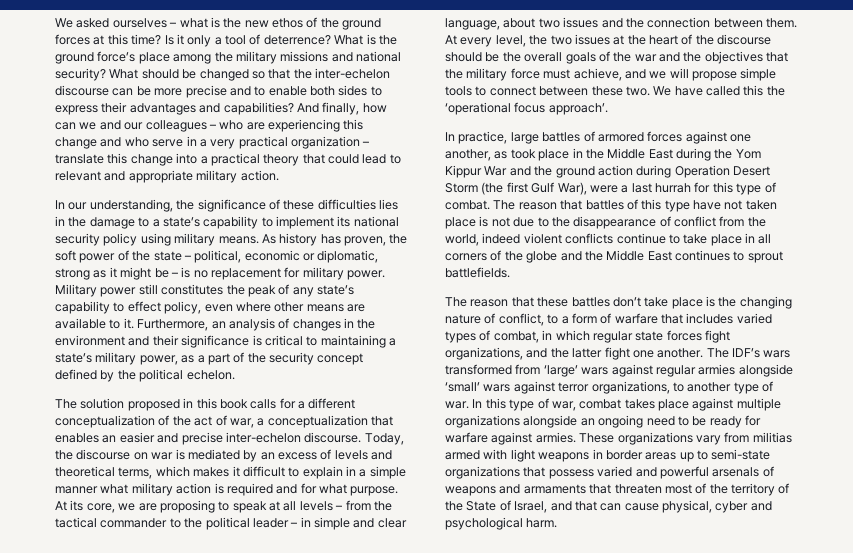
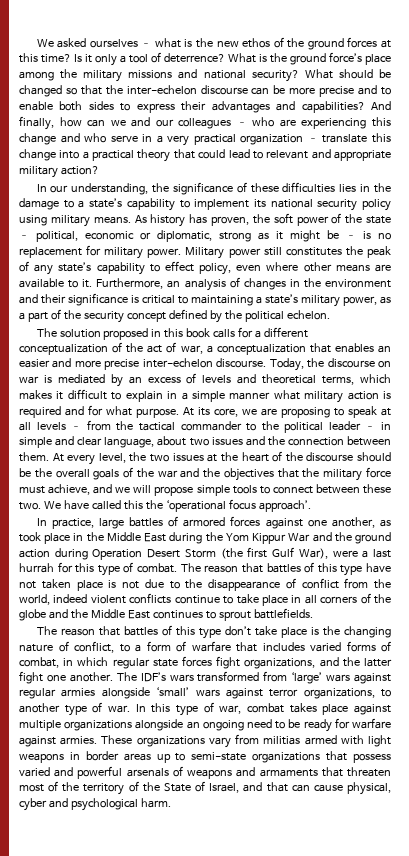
[240,170,279,181] action. -> [60,166,99,175] action?
(179, 438) none -> [74,360,101,368] more
[537,297,610,307] these battles -> [123,625,221,639] battles of this type
[445,331,476,343] types -> [346,641,376,652] forms

